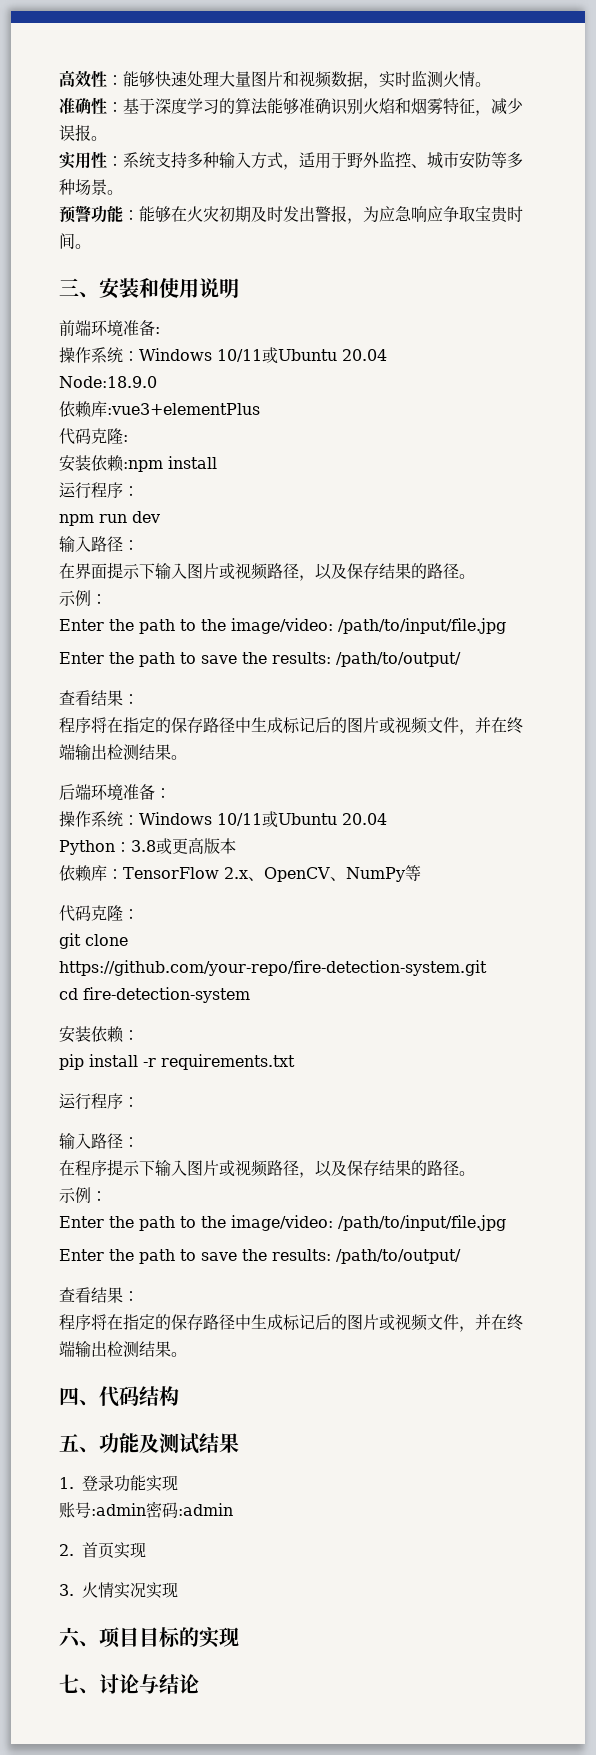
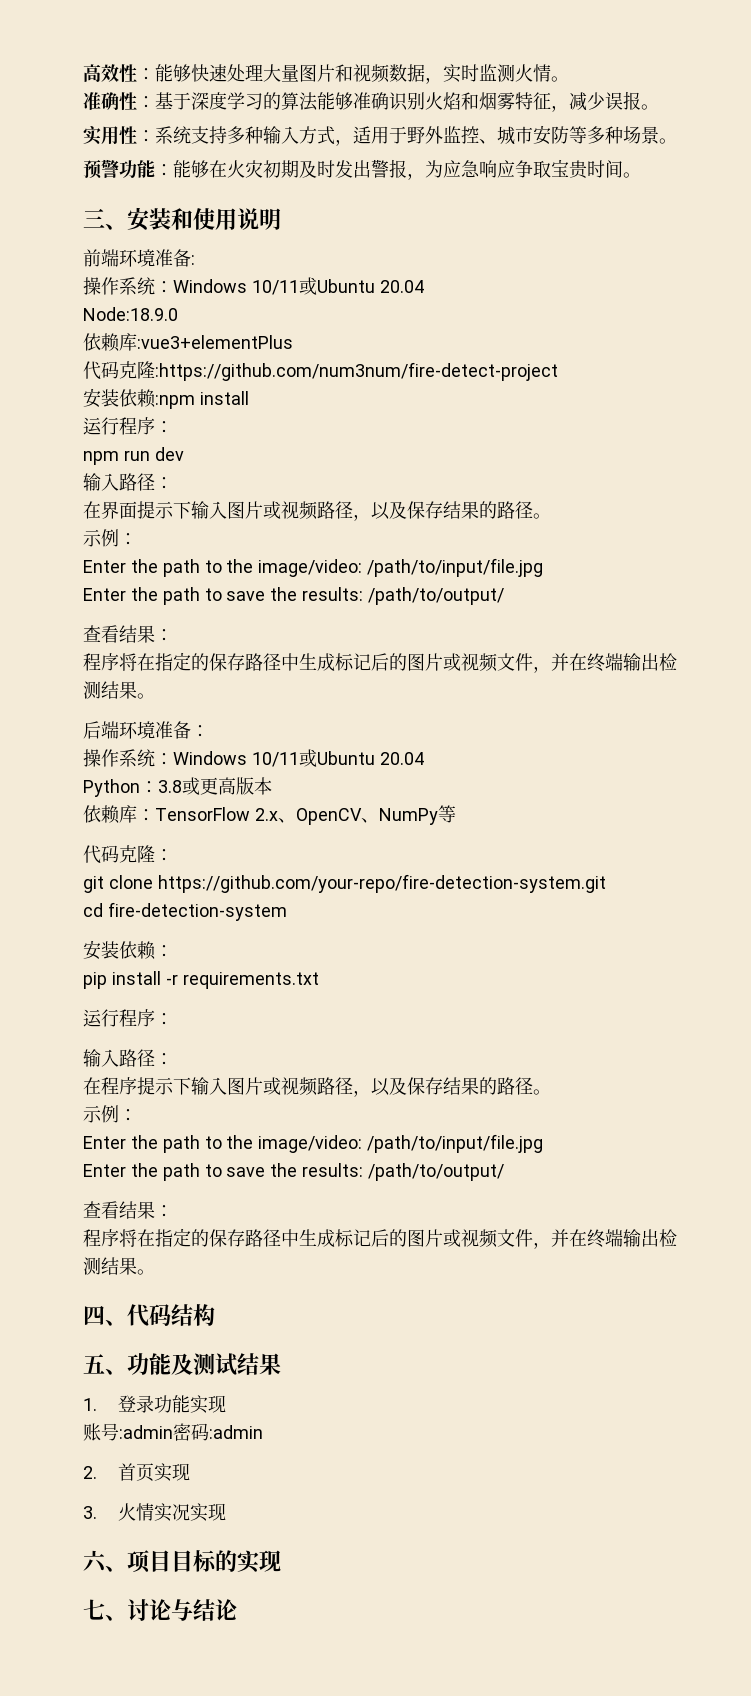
[123,435,128,442] : -> [155,362,558,381] :https://github.com/num3num/fire-detect-project

